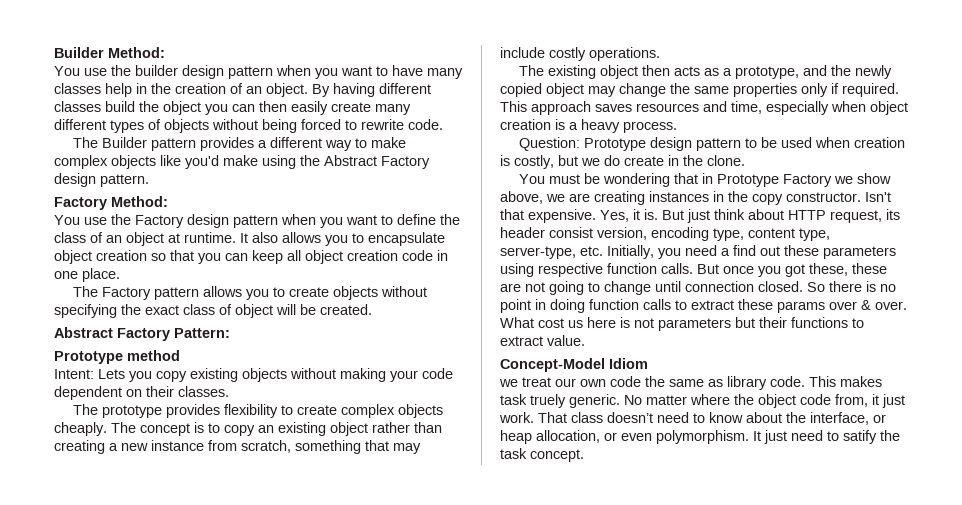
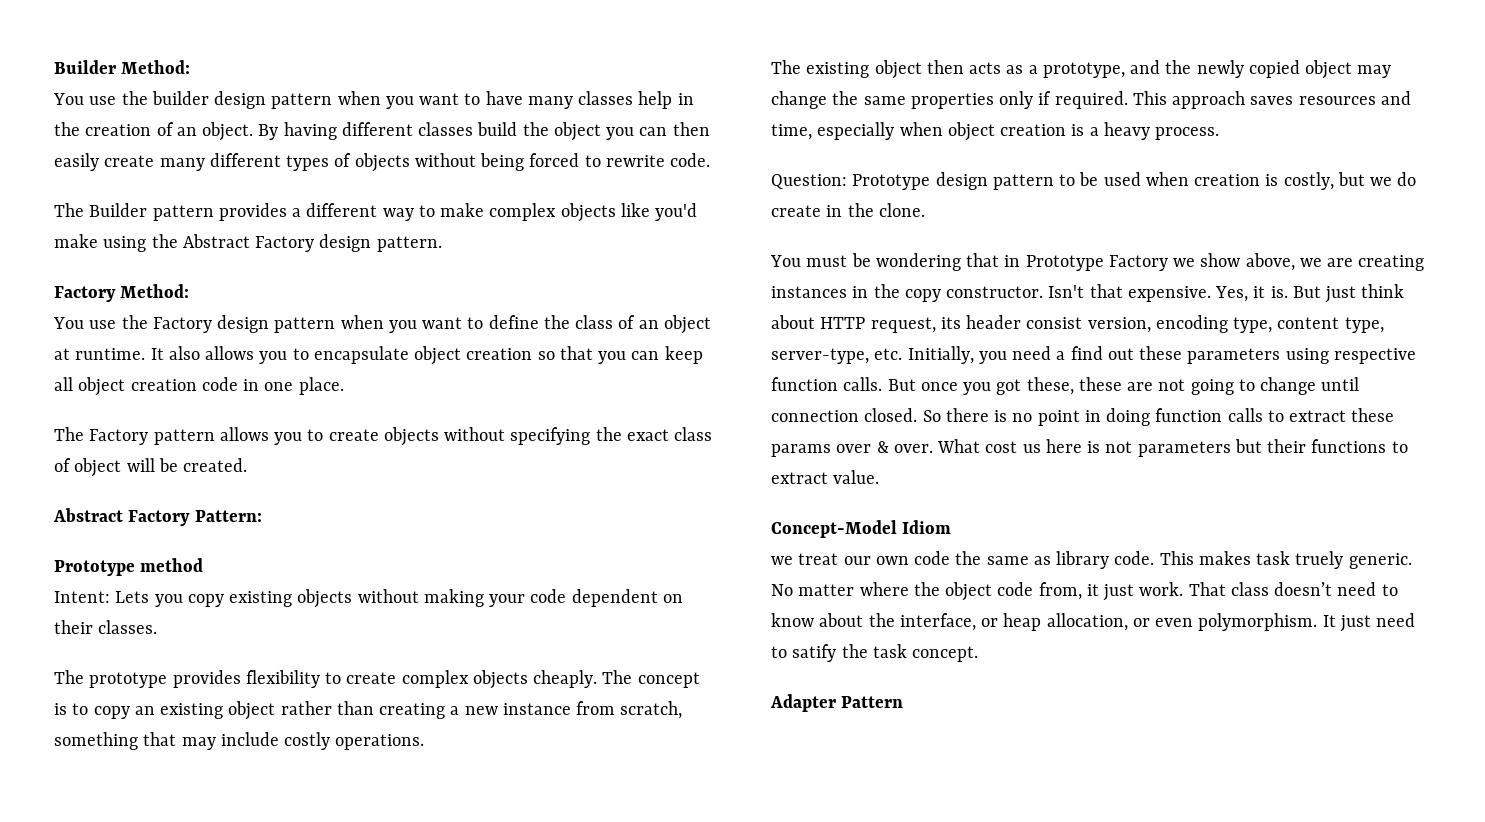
(584, 455) none -> [770,694,904,712] // Adapter Pattern

